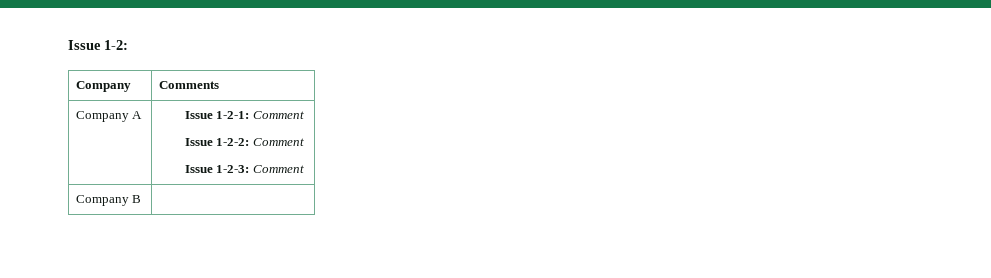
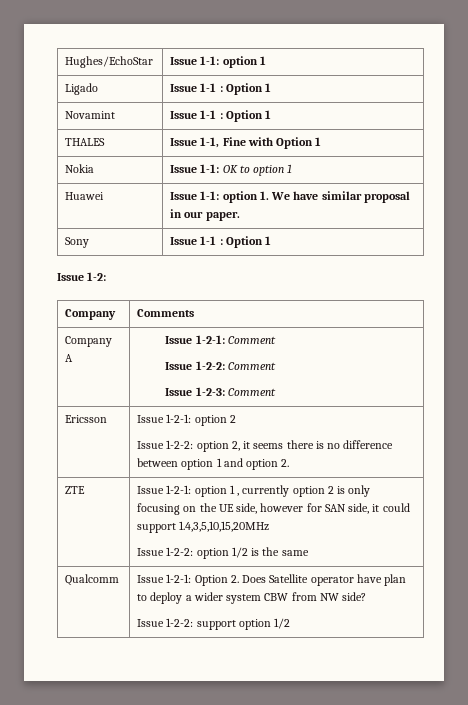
(68, 45) none -> [65,56,154,68] [170,56,266,68] [65,83,99,95] [170,83,272,95] [65,111,116,119] [170,110,272,122] [65,138,106,146] [170,137,322,149] [65,164,95,173] [170,164,293,176] [65,192,105,200] [170,191,410,203] [170,209,240,221] [65,237,90,248] [170,236,272,248] Hughes/EchoStar | Issue 1-1: option 1 // Ligado | Issue 1-1 : Option 1 // Novamint | Issue 1-1 : Option 1 // THALES | Issue 1-1, Fine with Option 1 // Nokia | Issue 1-1: OK to option 1 // Huawei | Issue 1-1: option 1. We have similar proposal in our paper. // Sony | Issue 1-1 : Option 1 //
[75,195,142,206] Company B | -> [65,415,108,423] [137,414,236,426] [137,440,394,452] [137,458,290,470] [65,486,86,494] [137,485,371,497] [137,503,410,515] [137,521,270,533] [137,547,309,559] [65,574,120,586] [137,574,407,586] [137,592,367,604] [137,618,291,630] Ericsson | Issue 1-2-1: option 2 // Issue 1-2-2: option 2, it seems there is no difference between option 1 and option 2. // ZTE | Issue 1-2-1: option 1 , currently option 2 is only focusing on the UE side, however for SAN side, it could support 1.4,3,5,10,15,20MHz // Issue 1-2-2: option 1/2 is the same // Qualcomm | Issue 1-2-1: Option 2. Does Satellite operator have plan to deploy a wider system CBW from NW side? // Issue 1-2-2: support option 1/2

